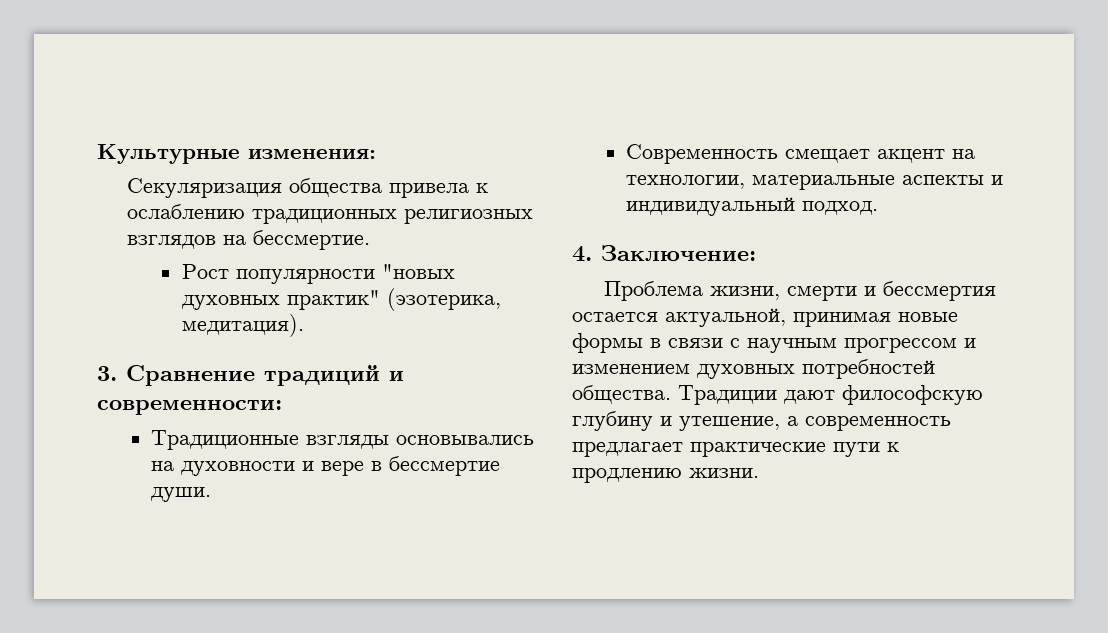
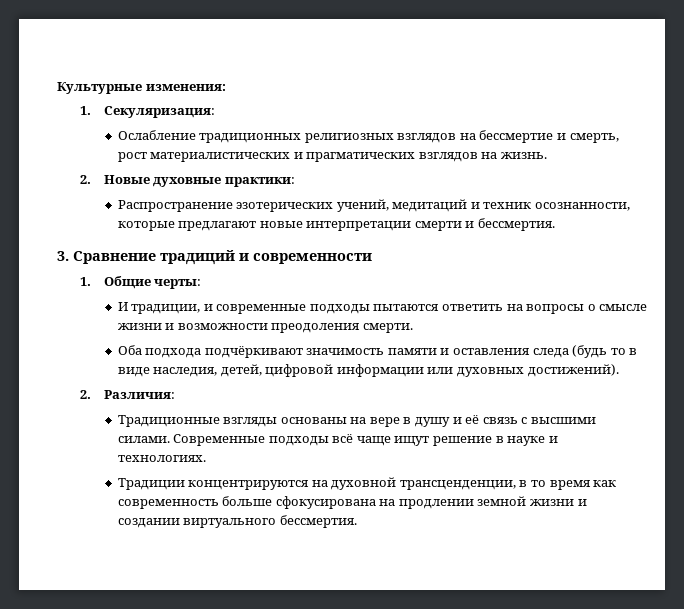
[127,178,489,198] [127,204,534,224] [127,230,371,250] [181,264,455,284] [181,288,501,311] [181,314,304,337] [97,365,404,386] [97,400,282,415] [151,430,535,450] [151,456,501,476] [151,487,212,502] [626,144,976,164] [626,175,1004,190] [626,197,879,216] [572,245,756,262] [603,281,996,301] [572,308,958,327] [572,333,976,353] [572,359,935,379] [572,385,983,405] [572,411,951,431] [572,442,899,457] [572,468,759,483] Секуляризация общества привела к ослаблению традиционных религиозных взглядов на бессмертие. // Рост популярности "новых духовных практик" (эзотерика, медитация). // 3. Сравнение традиций и современности: // Традиционные взгляды основывались на духовности и вере в бессмертие души. // Современность смещает акцент на технологии, материальные аспекты и индивидуальный подход. // 4. Заключение: // Проблема жизни, смерти и бессмертия остается актуальной, принимая новые формы в связи с научным прогрессом и изменением духовных потребностей общества. Традиции дают философскую глубину и утешение, а современность предлагает практические пути к продлению жизни. -> [80,106,215,118] [117,130,619,143] [117,152,547,162] [80,175,295,187] [117,199,630,212] [117,218,555,231] [57,250,372,265] [80,276,202,289] [117,302,648,314] [117,323,413,333] [117,345,638,358] [117,364,619,377] [80,390,175,399] [117,415,596,427] [117,434,558,446] [117,455,206,462] [117,477,617,490] [117,496,587,509] [117,515,357,528] 1. Секуляризация: // Ослабление традиционных религиозных взглядов на бессмертие и смерть, рост материалистических и прагматических взглядов на жизнь. // 2. Новые духовные практики: // Распространение эзотерических учений, медитаций и техник осознанности, которые предлагают новые интерпретации смерти и бессмертия. // 3. Сравнение традиций и современности // 1. Общие черты: // И традиции, и современные подходы пытаются ответить на вопросы о смысле жизни и возможности преодоления смерти. // Оба подхода подчёркивают значимость памяти и оставления следа (будь то в виде наследия, детей, цифровой информации или духовных достижений). // 2. Различия: // Традиционные взгляды основаны на вере в душу и её связь с высшими силами. Современные подходы всё чаще ищут решение в науке и технологиях. // Традиции концентрируются на духовной трансценденции, в то время как современность больше сфокусирована на продлении земной жизни и создании виртуального бессмертия.

